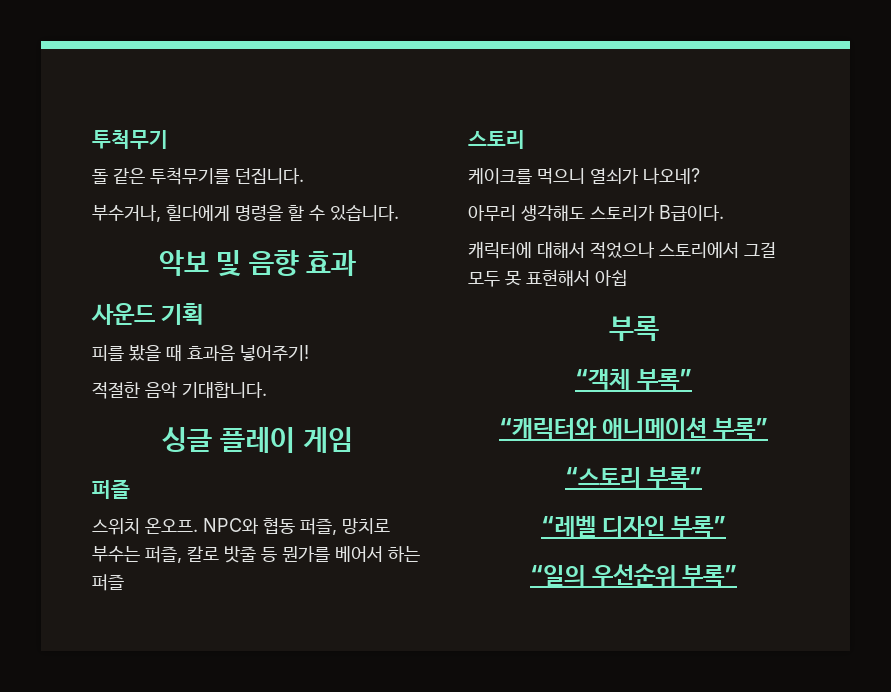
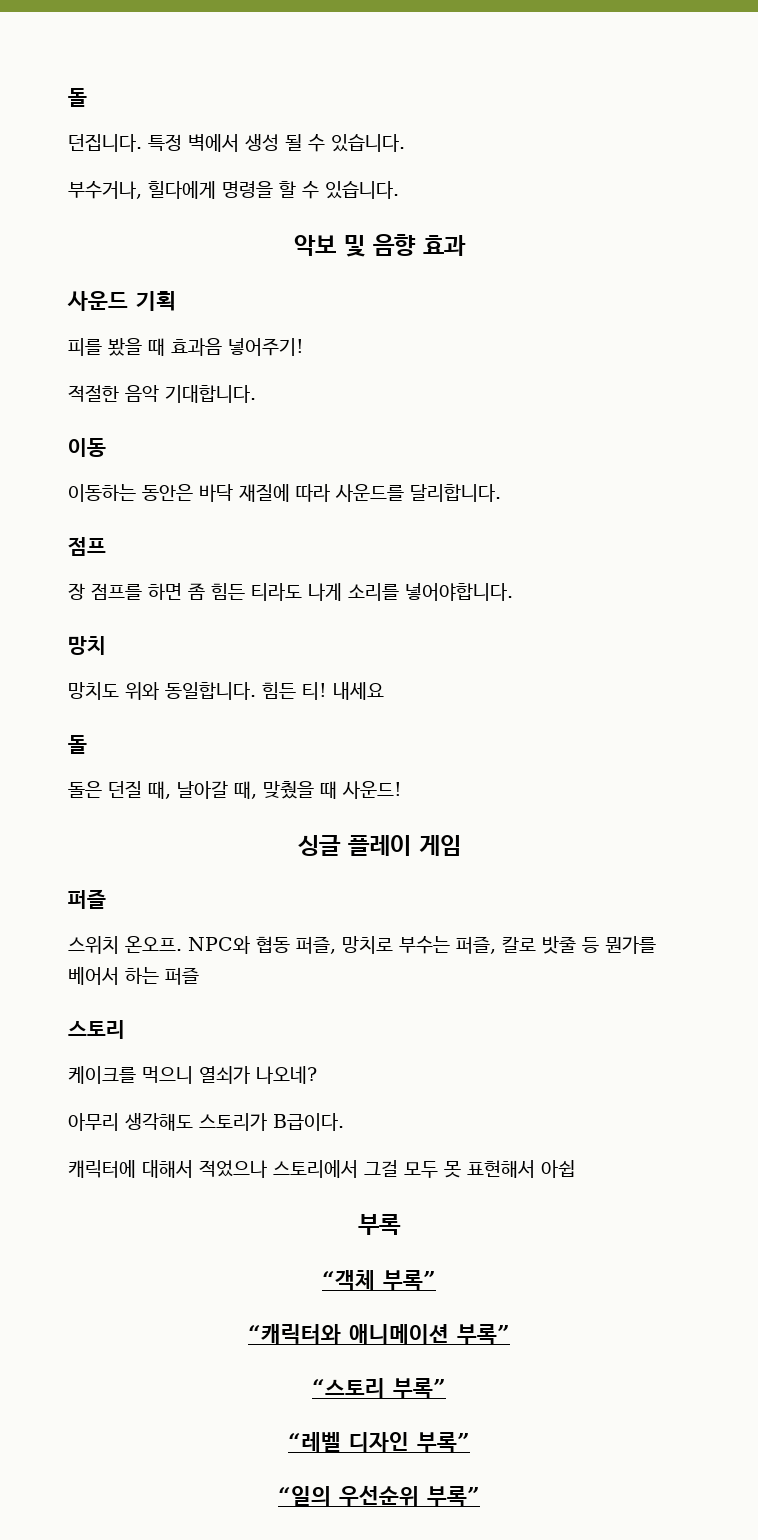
[92,130,168,149] [92,167,304,185] 투척무기 // 돌 같은 투척무기를 던집니다. -> [68,88,87,107] [68,133,405,152] 돌 // 던집니다. 특정 벽에서 생성 될 수 있습니다.
(267, 390) none -> [68,438,106,457] [68,484,501,502] [68,537,106,556] [68,583,513,601] [68,636,106,655] [68,682,384,700] [68,735,87,754] [68,781,402,799] // 이동 // 이동하는 동안은 바닥 재질에 따라 사운드를 달리합니다. // 점프 // 장 점프를 하면 좀 힘든 티라도 나게 소리를 넣어야합니다. // 망치 // 망치도 위와 동일합니다. 힘든 티! 내세요 // 돌 // 돌은 던질 때, 날아갈 때, 맞췄을 때 사운드!

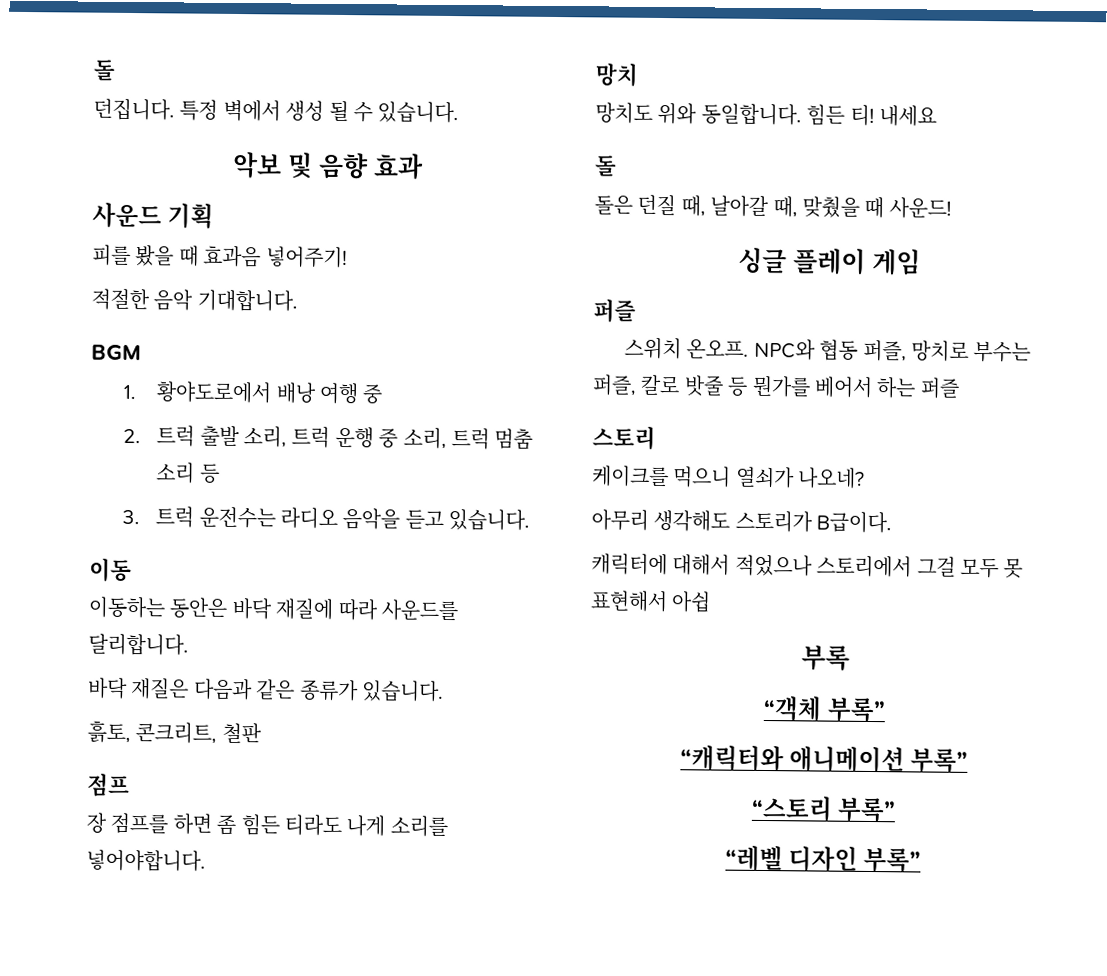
[68,181,399,199] // 부수거나, 힐다에게 명령을 할 수 있습니다. -> (460, 112) none
(256, 394) none -> [91,344,141,361] [123,381,383,405] [123,425,534,450] [156,462,220,484] [122,506,531,531] // BGM // 1. 황야도로에서 배낭 여행 중 // 2. 트럭 출발 소리, 트럭 운행 중 소리, 트럭 멈춤 소리 등 // 3. 트럭 운전수는 라디오 음악을 듣고 있습니다.
(501, 493) none -> [87,677,444,702] [87,720,262,744] // 바닥 재질은 다음과 같은 종류가 있습니다. // 흙토, 콘크리트, 철판
[278,1485,480,1506] // “일의 우선순위 부록” -> (922, 860) none

